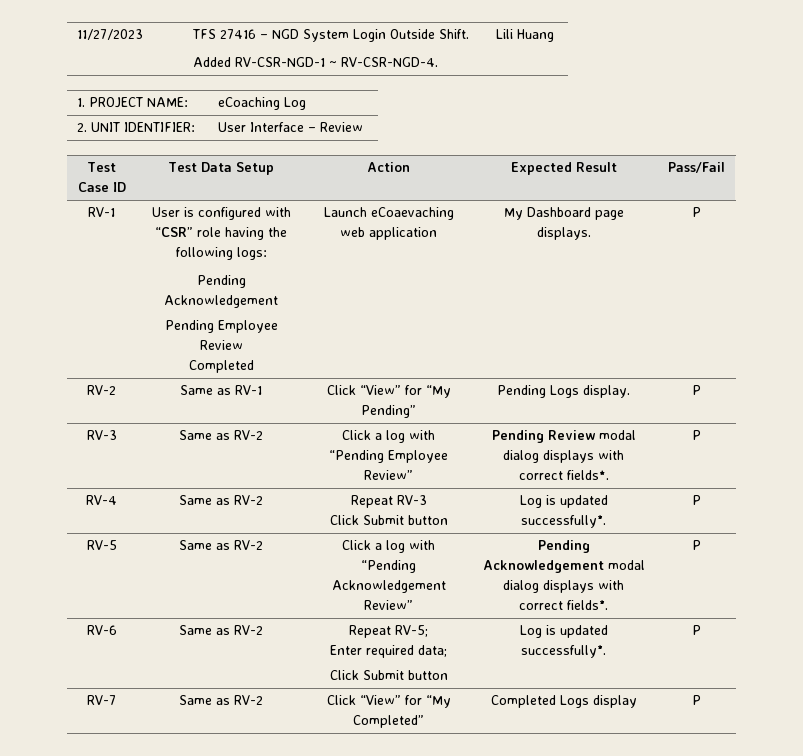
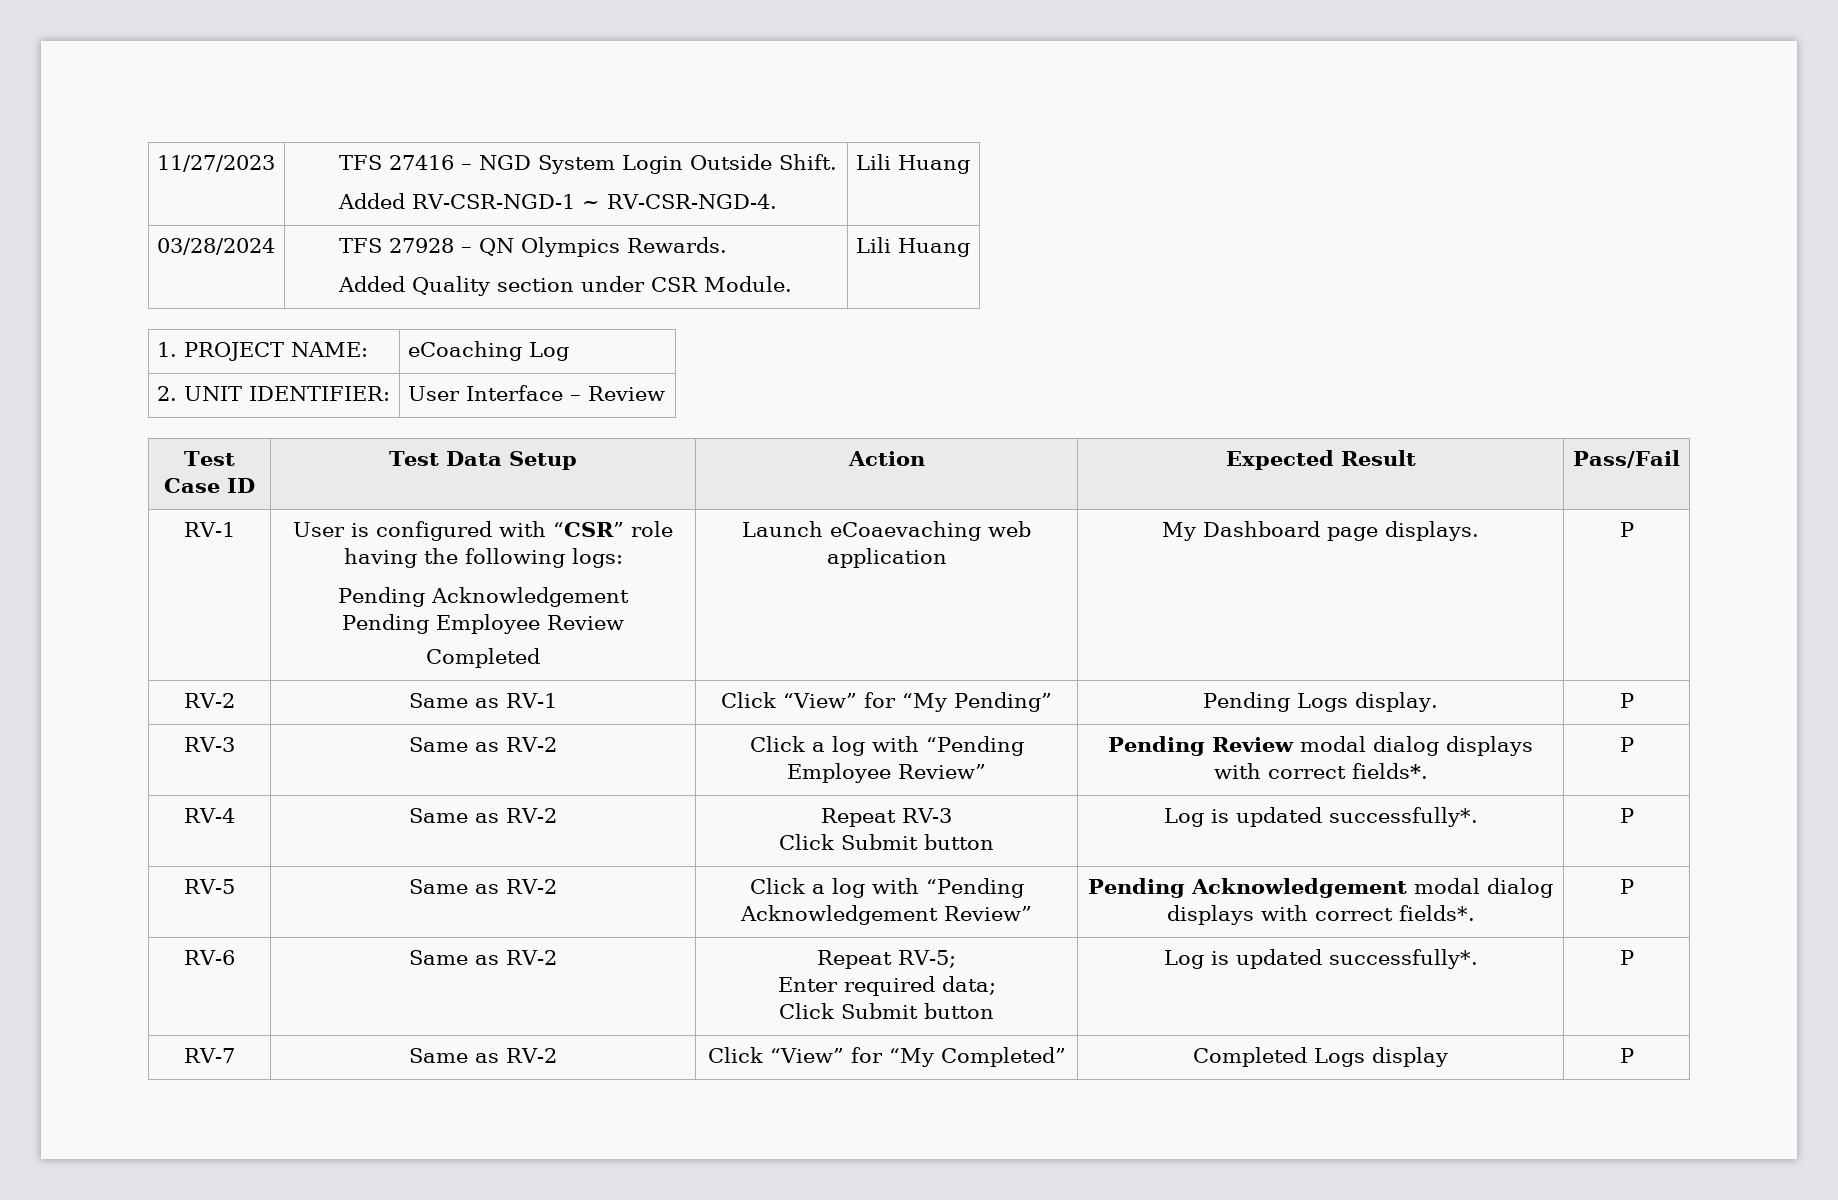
(555, 35) none -> [156,238,275,255] [338,237,727,257] [337,276,792,296] [855,237,970,257] // 03/28/2024 | TFS 27928 – QN Olympics Rewards. // Added Quality section under CSR Module. | Lili Huang

